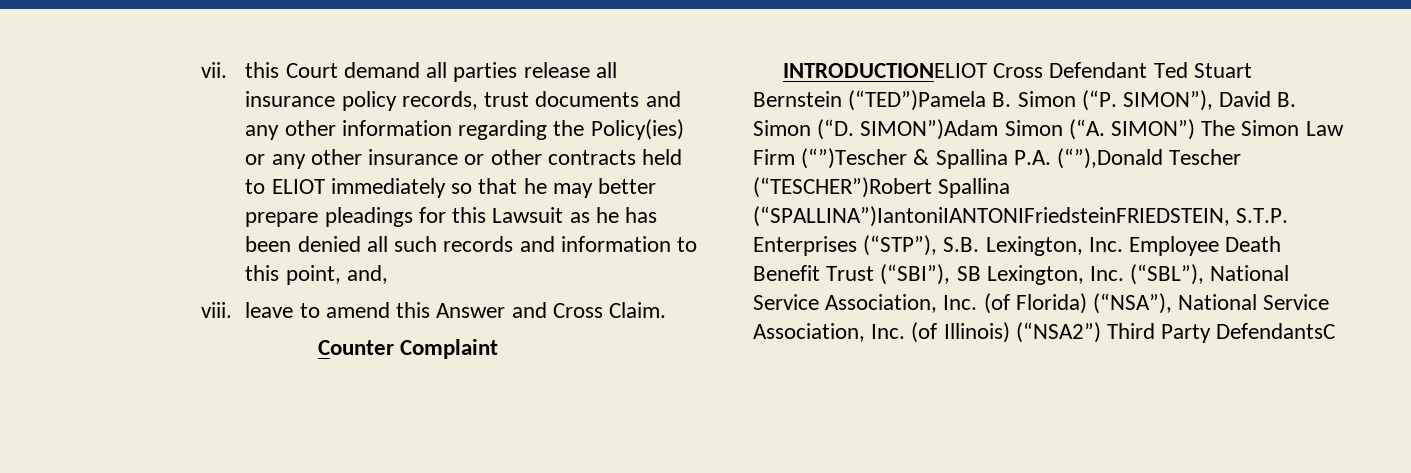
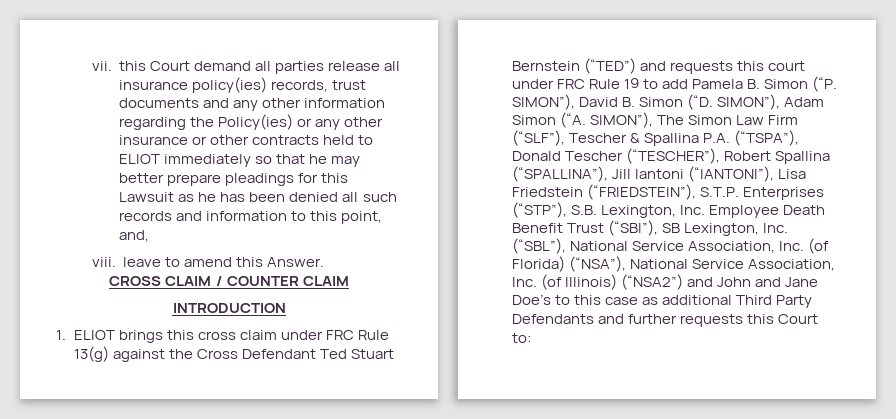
[341,91,397,111] policy -> [192,77,268,93] policy(ies)
[436,302,666,318] [317,339,499,359] [782,63,987,78] Answer and Cross Claim. // Counter Complaint // INTRODUCTIONELIOT -> [267,257,325,267] [109,276,349,286] [172,303,286,313] [56,330,390,343] [73,346,193,362] Answer. // CROSS CLAIM / COUNTER CLAIM // INTRODUCTION // 1. ELIOT brings this cross claim under FRC Rule 13(g) against the
[848,90,987,111] (“TED”)Pamela -> [583,58,806,74] [511,78,744,89] (“TED”) and requests this court under FRC Rule 19 to add Pamela
[860,119,999,140] SIMON”)Adam -> [717,94,825,110] SIMON”), Adam
[1111,119,1196,140] SIMON”) -> [589,112,653,128] SIMON”),
[801,148,908,169] (“”)Tescher -> [511,130,627,146] (“SLF”), Tescher
[1057,148,1242,169] [753,177,1011,198] [753,206,1230,227] (“”),Donald Tescher (“TESCHER”)Robert Spallina (“SPALLINA”)IantoniIANTONIFriedsteinFRIEDSTEIN, -> [734,130,800,146] [511,148,831,164] [511,166,807,182] [511,184,696,200] (“TSPA”), Donald Tescher (“TESCHER”), Robert Spallina (“SPALLINA”), Jill Iantoni (“IANTONI”), Lisa Friedstein (“FRIEDSTEIN”),
[1107,323,1336,343] Third Party DefendantsC -> [687,277,819,287] [511,294,813,308] [511,314,819,327] [511,333,531,343] and John and Jane Doe’s to this case as additional Third Party Defendants and further requests this Court to:

